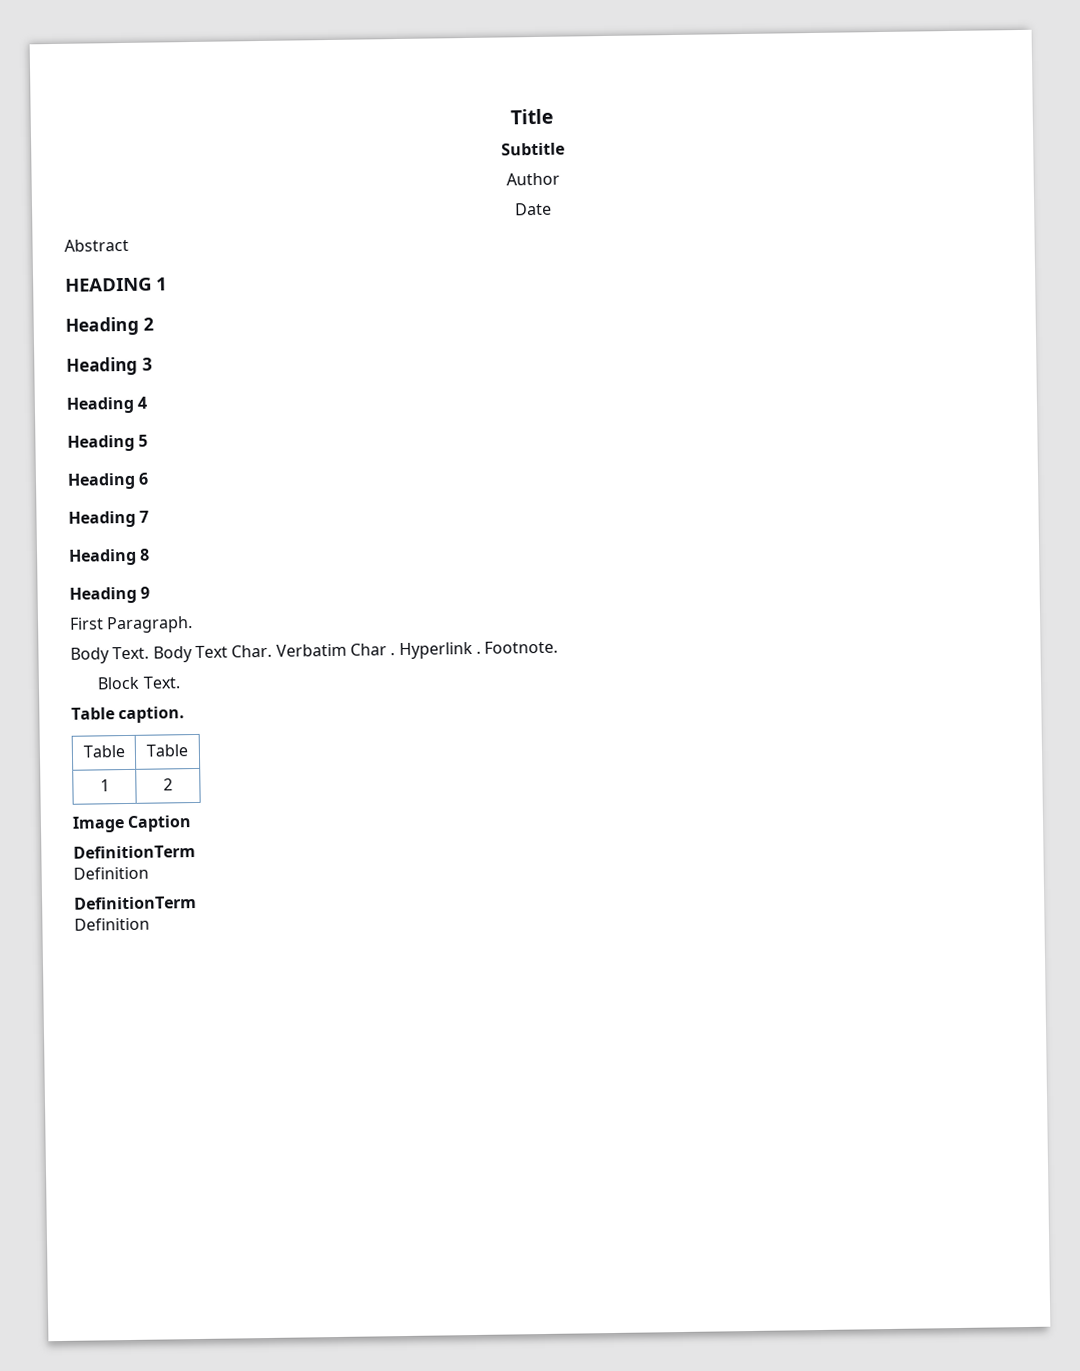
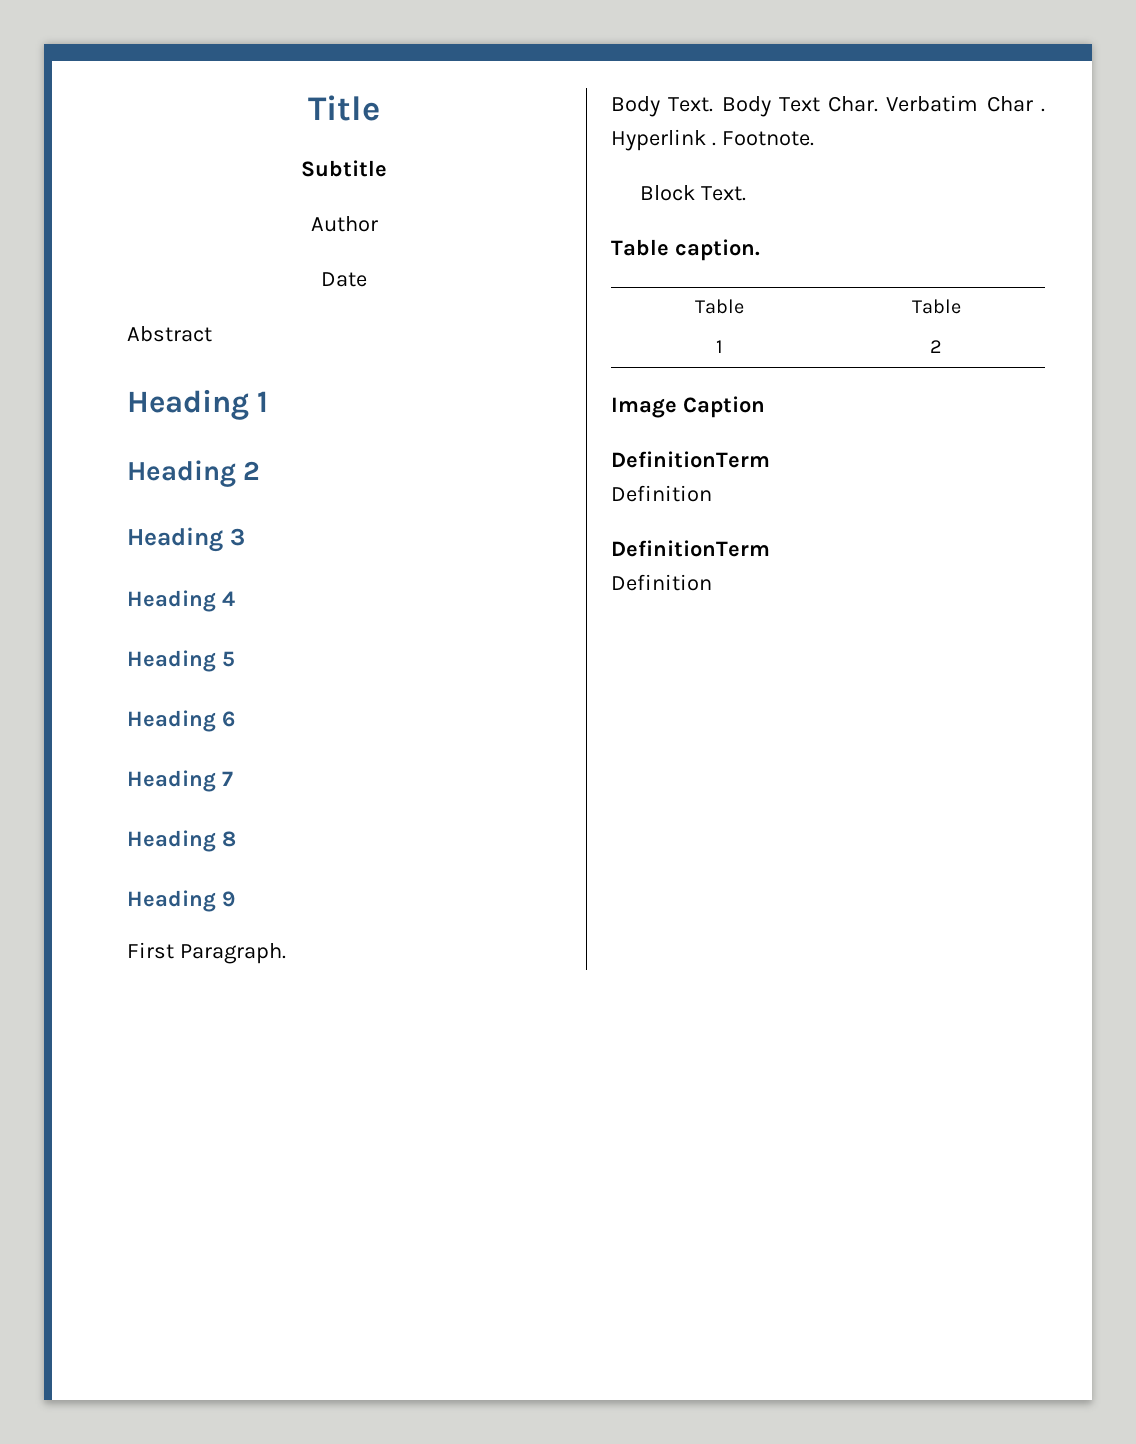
[65,277,152,292] HEADING -> [127,389,249,420] Heading

